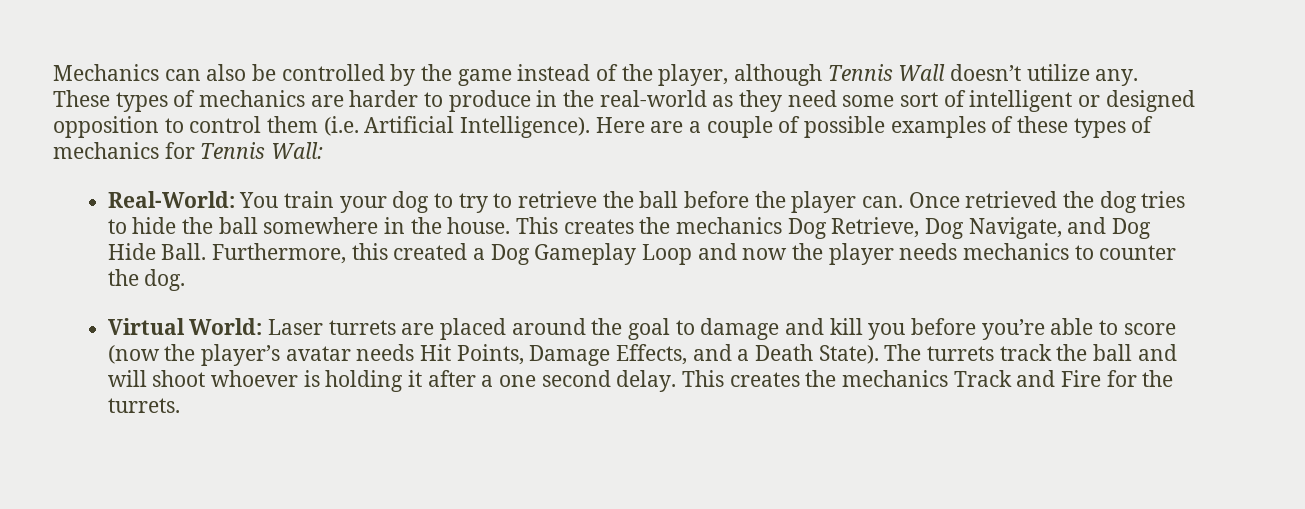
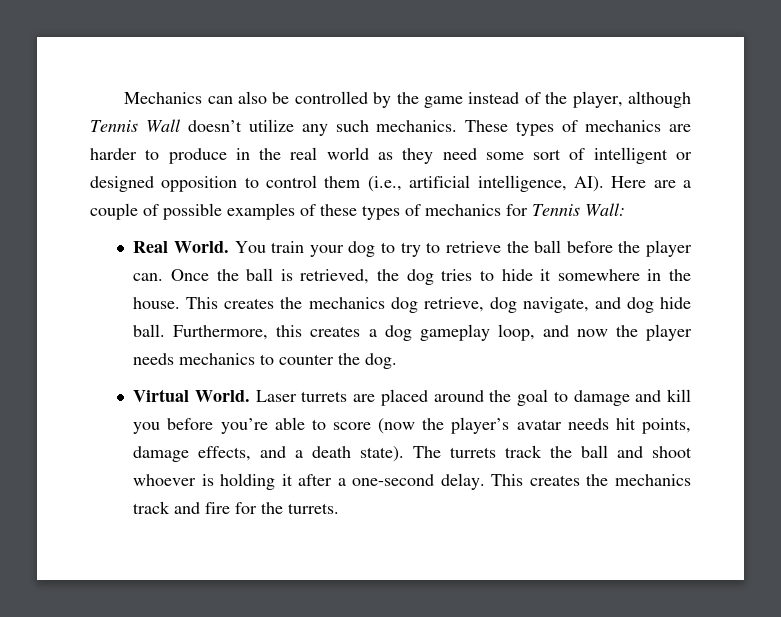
[1095,69,1139,86] any. -> [301,120,458,136] any such mechanics.
[599,90,707,107] real-world -> [290,147,369,160] real world
[323,116,591,138] (i.e. Artificial Intelligence). -> [367,175,604,192] (i.e., artificial intelligence, AI).
[107,191,235,208] Real-World: -> [133,241,229,253] Real World.
[965,191,1058,208] retrieved -> [216,268,370,284] the ball is retrieved,
[182,217,258,234] the ball -> [540,269,552,281] it
[787,217,1152,239] [107,243,693,265] Dog Retrieve, Dog Navigate, and Dog Hide Ball. Furthermore, this created a Dog Gameplay Loop -> [390,297,691,313] [133,324,535,341] dog retrieve, dog navigate, and dog hide ball. Furthermore, this creates a dog gameplay loop,
[189,318,263,335] World: -> [194,390,250,402] World.
[420,344,879,366] Hit Points, Damage Effects, and a Death State). -> [615,418,691,434] [133,446,405,462] hit points, damage effects, and a death state).
[107,370,147,387] will -> (644, 452) none
[499,370,611,387] one second -> [352,474,435,486] one-second
[953,370,1102,387] Track and Fire -> [133,501,231,514] track and fire

